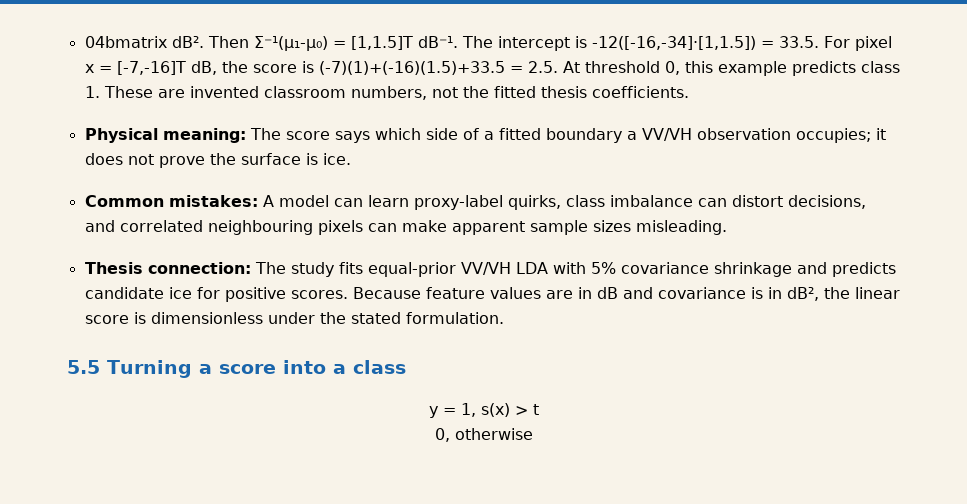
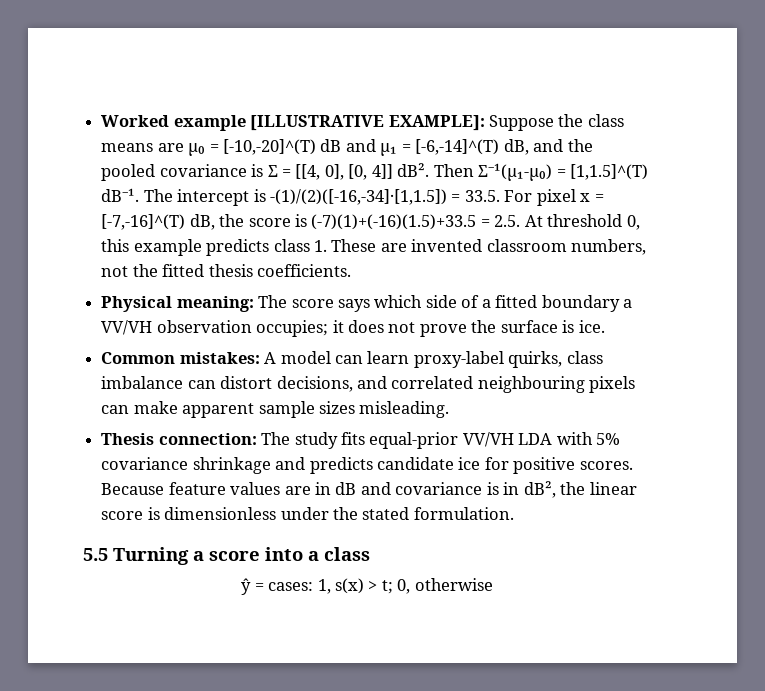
[84,36,167,48] 04bmatrix -> [101,114,624,131] [101,139,593,156] [101,164,393,181] Worked example [ILLUSTRATIVE EXAMPLE]: Suppose the class means are μ₀ = [-10,-20]^(T) dB and μ₁ = [-6,-14]^(T) dB, and the pooled covariance is Σ = [[4, 0], [0, 4]]
[350,36,413,50] [1,1.5]T -> [570,164,649,180] [1,1.5]^(T)
[591,36,756,50] -12([-16,-34]·[1,1.5]) -> [269,189,447,205] -(1)/(2)([-16,-34]·[1,1.5])
[116,61,186,75] [-7,-16]T -> [101,214,186,230] [-7,-16]^(T)
[428,406,456,418] y = -> [241,578,314,595] ŷ = cases:
[532,404,539,415] t // -> [381,580,393,594] t;

